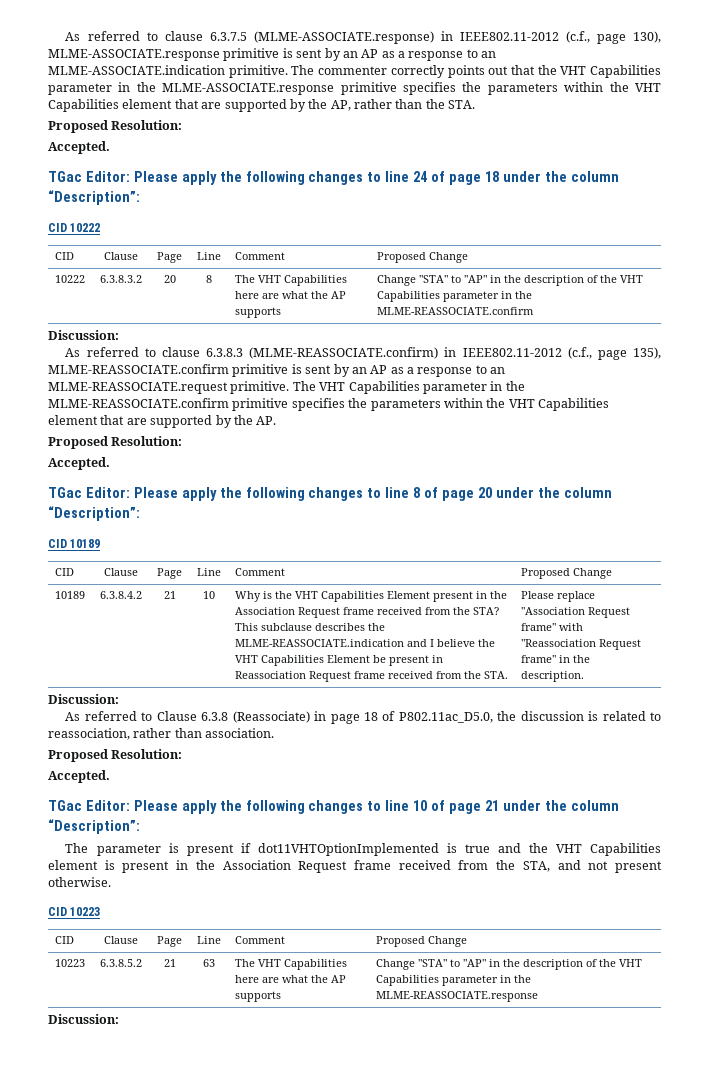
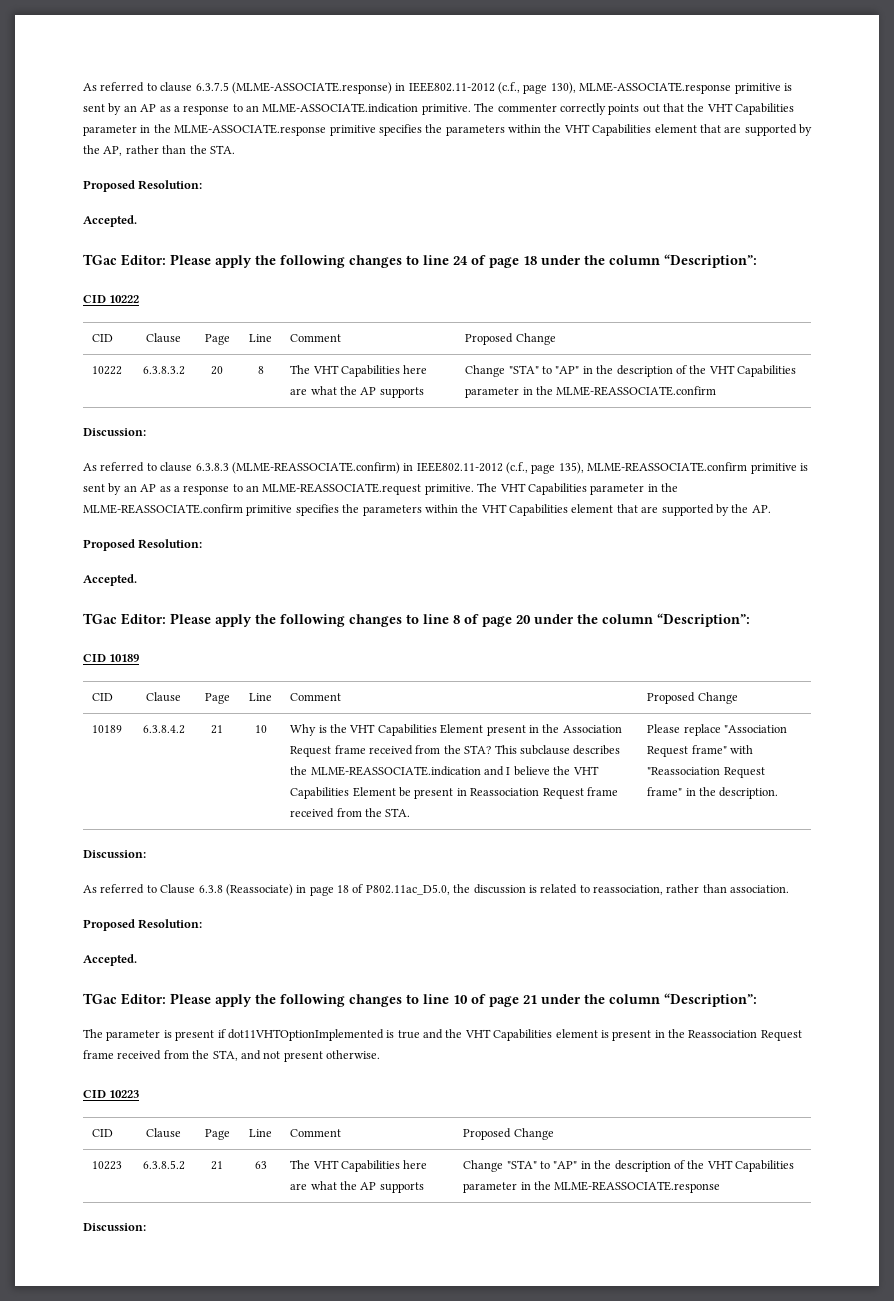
[222,860,291,870] Association -> [688,1030,758,1038] Reassociation

